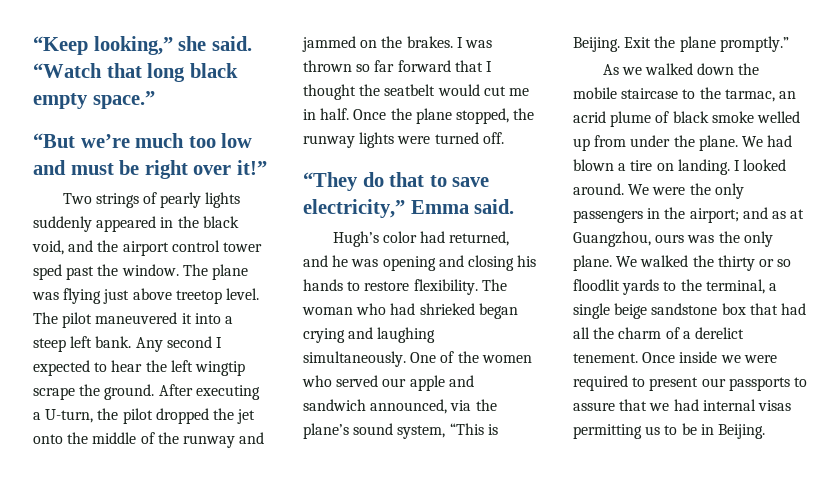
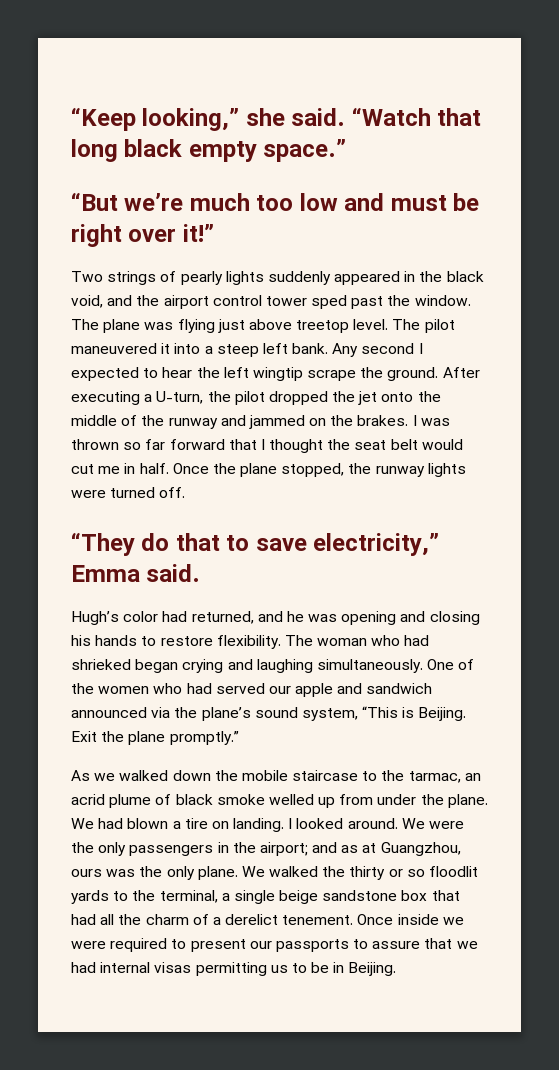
[384,84,436,96] seatbelt -> [354,439,418,450] seat belt
(332, 381) none -> [186,683,212,694] had
[370,399,448,414] announced, -> [71,707,147,718] announced

